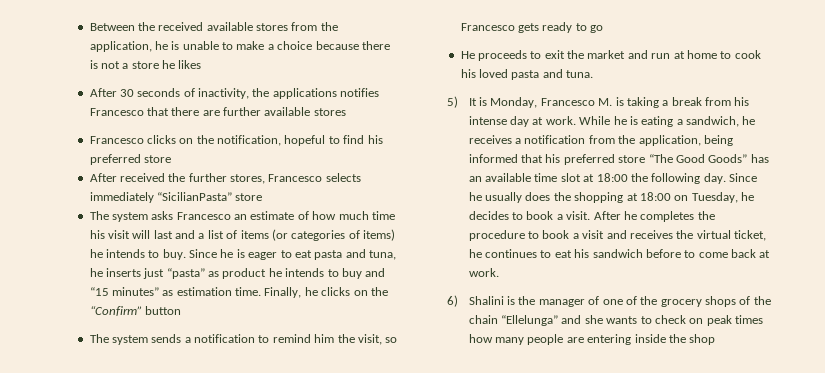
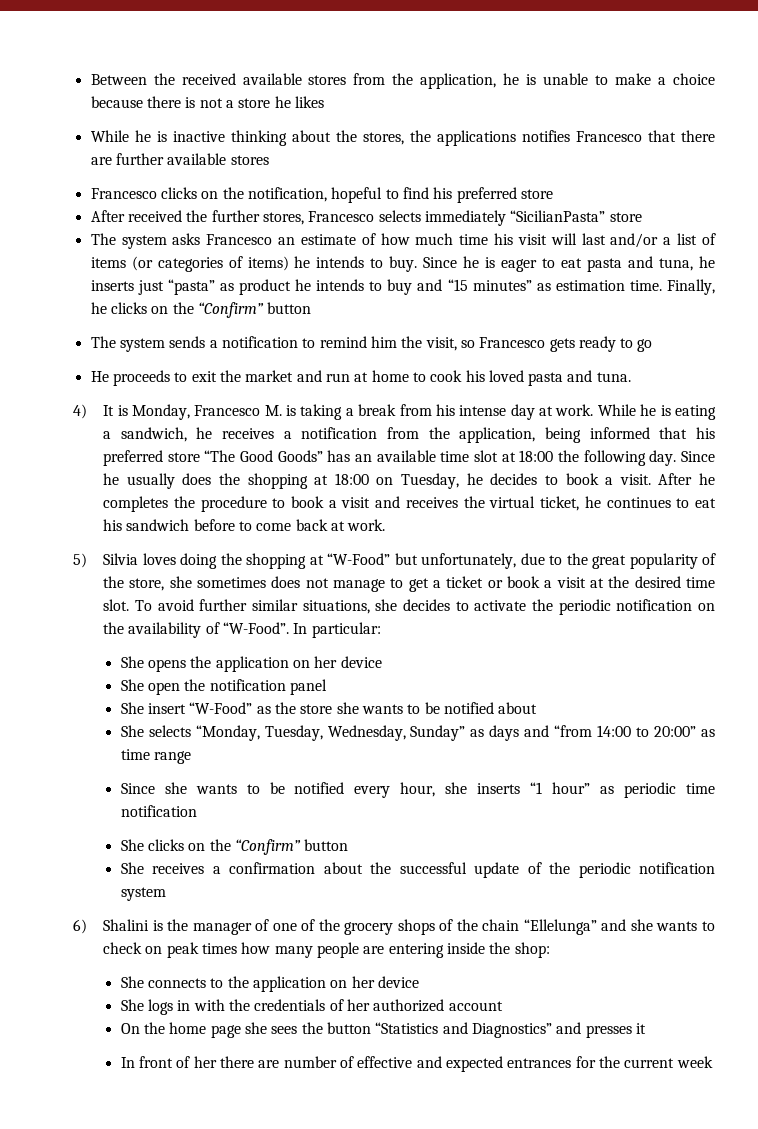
[89,88,250,99] After 30 seconds of inactivity, -> [90,130,404,146] While he is inactive thinking about the stores,
[175,230,196,239] and -> [610,233,659,248] and/or
[446,96,458,108] 5) -> [73,404,88,419] 4)
(499, 272) none -> [73,553,716,569] [103,576,716,592] [103,599,716,615] [103,622,381,638] [120,656,382,672] [120,679,328,695] [120,702,538,714] [120,725,715,741] [120,749,192,764] [120,782,715,798] [120,805,197,817] [120,839,349,855] [120,862,716,878] [120,887,166,901] // 5) Silvia loves doing the shopping at “W-Food” but unfortunately, due to the great popularity of the store, she sometimes does not manage to get a ticket or book a visit at the desired time slot. To avoid further similar situations, she decides to activate the periodic notification on the availability of “W-Food”. In particular: // She opens the application on her device // She open the notification panel // She insert “W-Food” as the store she wants to be notified about // She selects “Monday, Tuesday, Wednesday, Sunday” as days and “from 14:00 to 20:00” as time range // Since she wants to be notified every hour, she inserts “1 hour” as periodic time notification // She clicks on the “Confirm” button // She receives a confirmation about the successful update of the periodic notification system
[689,334,716,345] shop -> [514,942,550,958] [120,976,419,992] [120,999,503,1015] [120,1022,646,1038] [120,1056,713,1072] shop: // She connects to the application on her device // She logs in with the credentials of her authorized account // On the home page she sees the button “Statistics and Diagnostics” and presses it // In front of her there are number of effective and expected entrances for the current week

